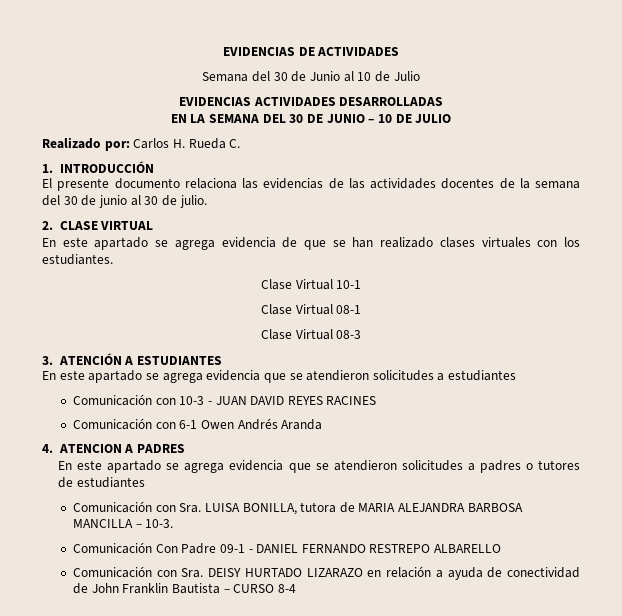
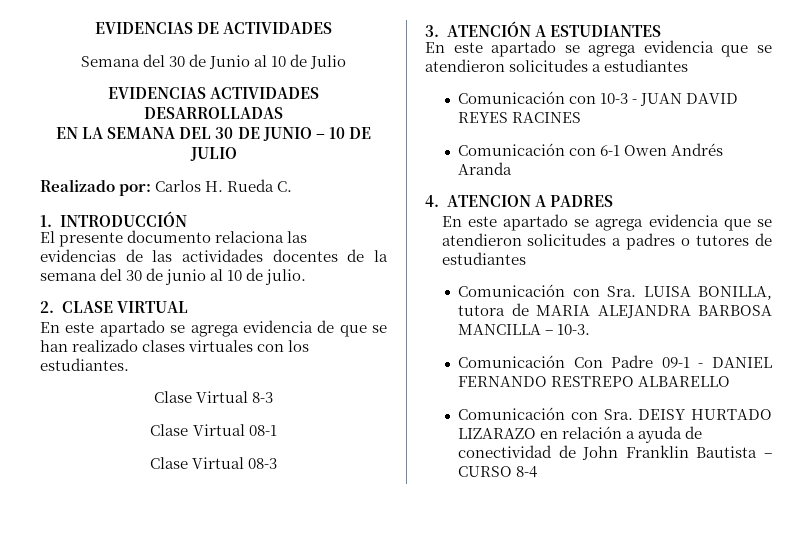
[144,196,159,205] 30 -> [227,270,243,281] 10
[336,280,362,289] 10-1 -> [252,392,274,403] 8-3

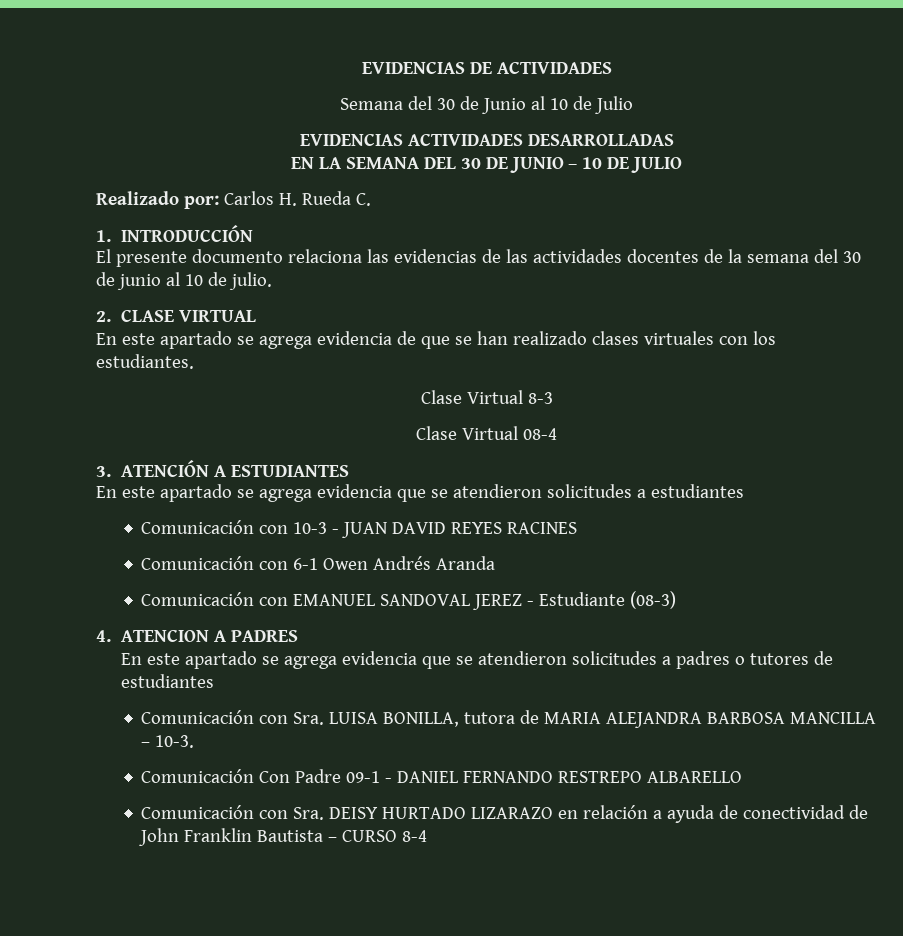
[248,425,277,436] [149,457,278,469] 08-1 // Clase Virtual 08-3 -> [522,428,557,440] 08-4
(513, 168) none -> [141,591,677,610] // Comunicación con EMANUEL SANDOVAL JEREZ - Estudiante (08-3)

